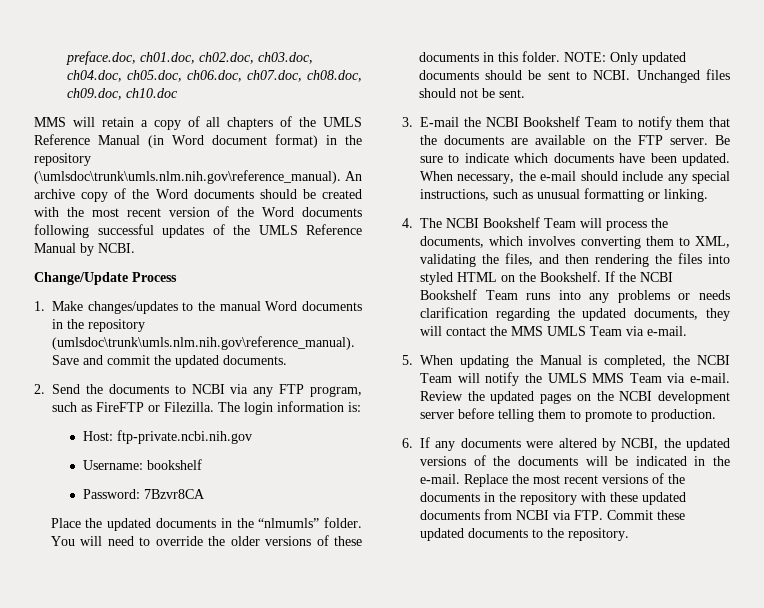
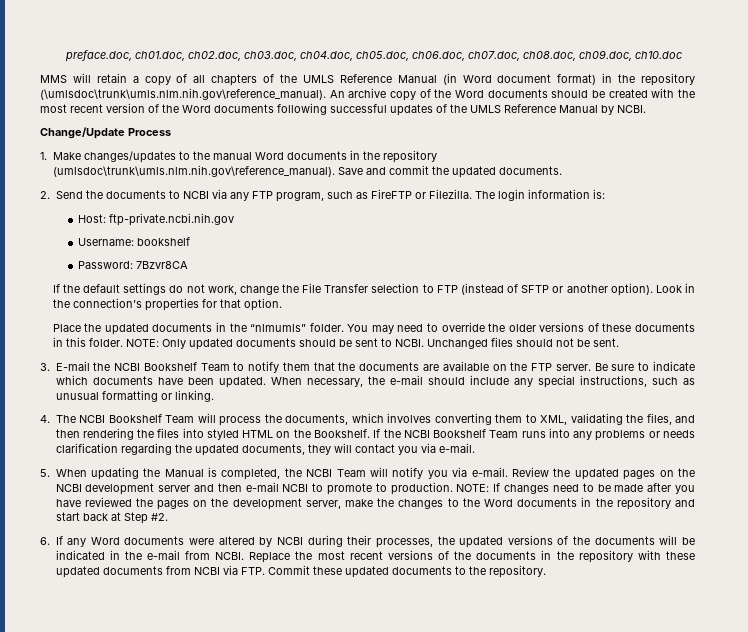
(205, 494) none -> [52,283,695,296] [52,298,282,311] // If the default settings do not work, change the File Transfer selection to FTP (instead of SFTP or another option). Look in the connection’s properties for that option.
[80,536,103,546] will -> [371,325,394,334] may
[490,326,622,336] the MMS UMLS Team -> [397,446,418,455] you
[524,373,662,383] the UMLS MMS Team -> [427,470,448,479] you
[458,408,566,422] before telling them -> [193,482,309,492] and then e-mail NCBI
(716, 415) none -> [456,483,695,494] [55,497,696,510] [55,512,168,524] NOTE: If changes need to be made after you have reviewed the pages on the development server, make the changes to the Word documents in the repository and start back at Step #2.
(456, 446) none -> [90,537,120,545] Word
[621,438,659,450] NCBI, -> [276,535,433,548] NCBI during their processes,
[420,474,460,484] e-mail. -> [146,550,245,560] e-mail from NCBI.

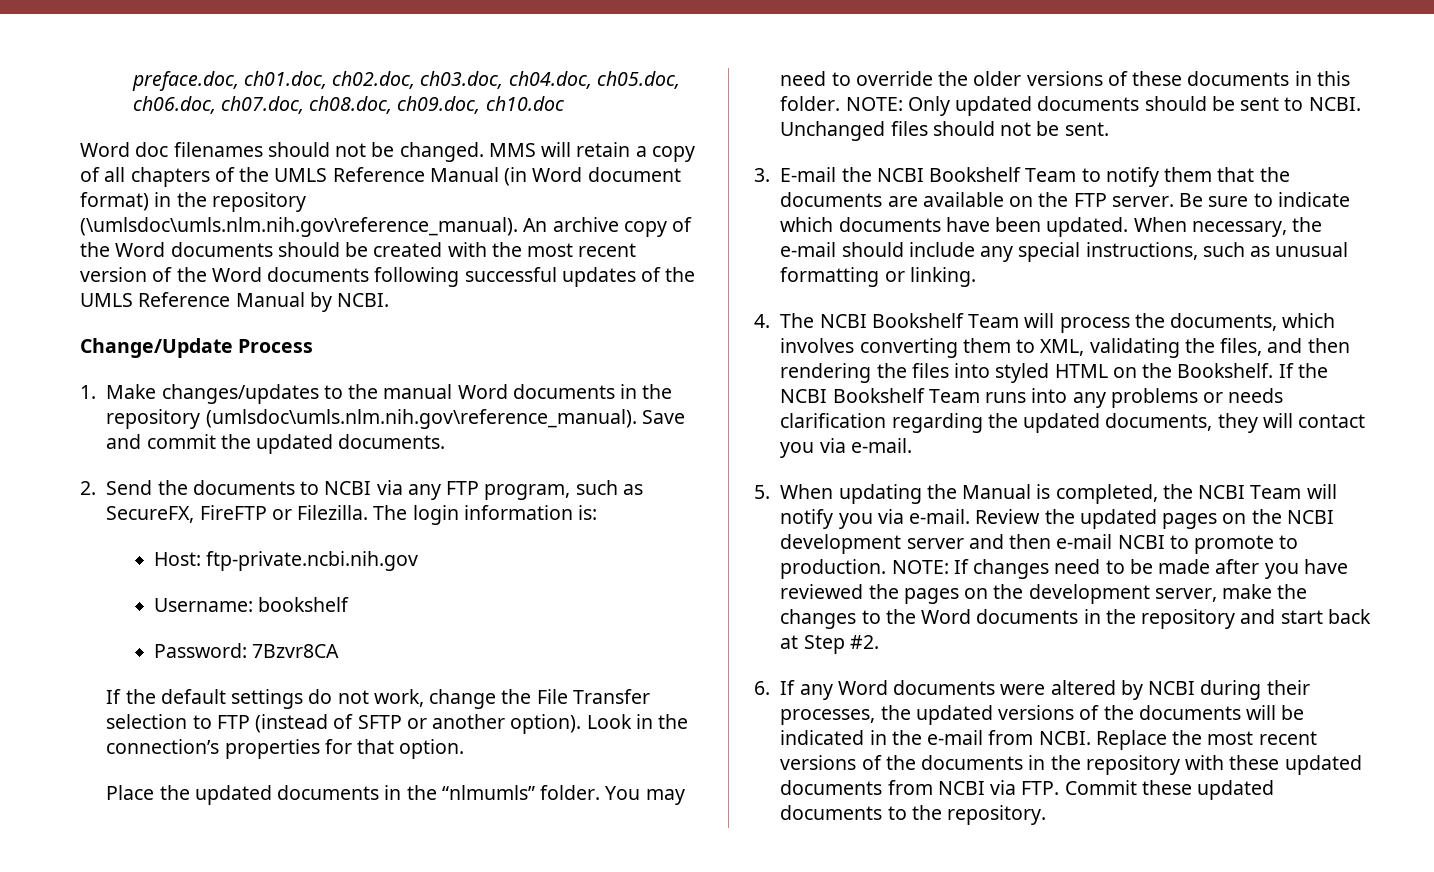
(682, 55) none -> [80,142,484,162] Word doc filenames should not be changed.
[40,88,326,100] (\umlsdoc\trunk\umls.nlm.nih.gov\reference_manual). -> [80,217,518,237] (\umlsdoc\umls.nlm.nih.gov\reference_manual).
[52,165,335,177] (umlsdoc\trunk\umls.nlm.nih.gov\reference_manual). -> [205,409,637,429] (umlsdoc\umls.nlm.nih.gov\reference_manual).
(368, 195) none -> [106,506,195,523] SecureFX,

